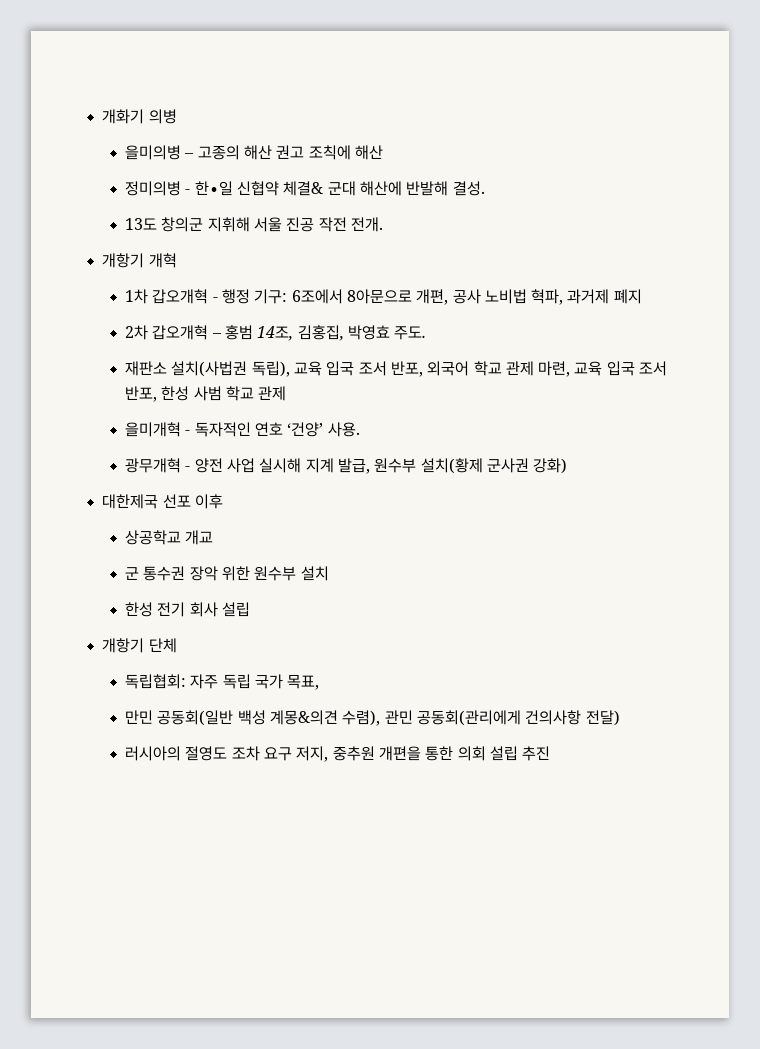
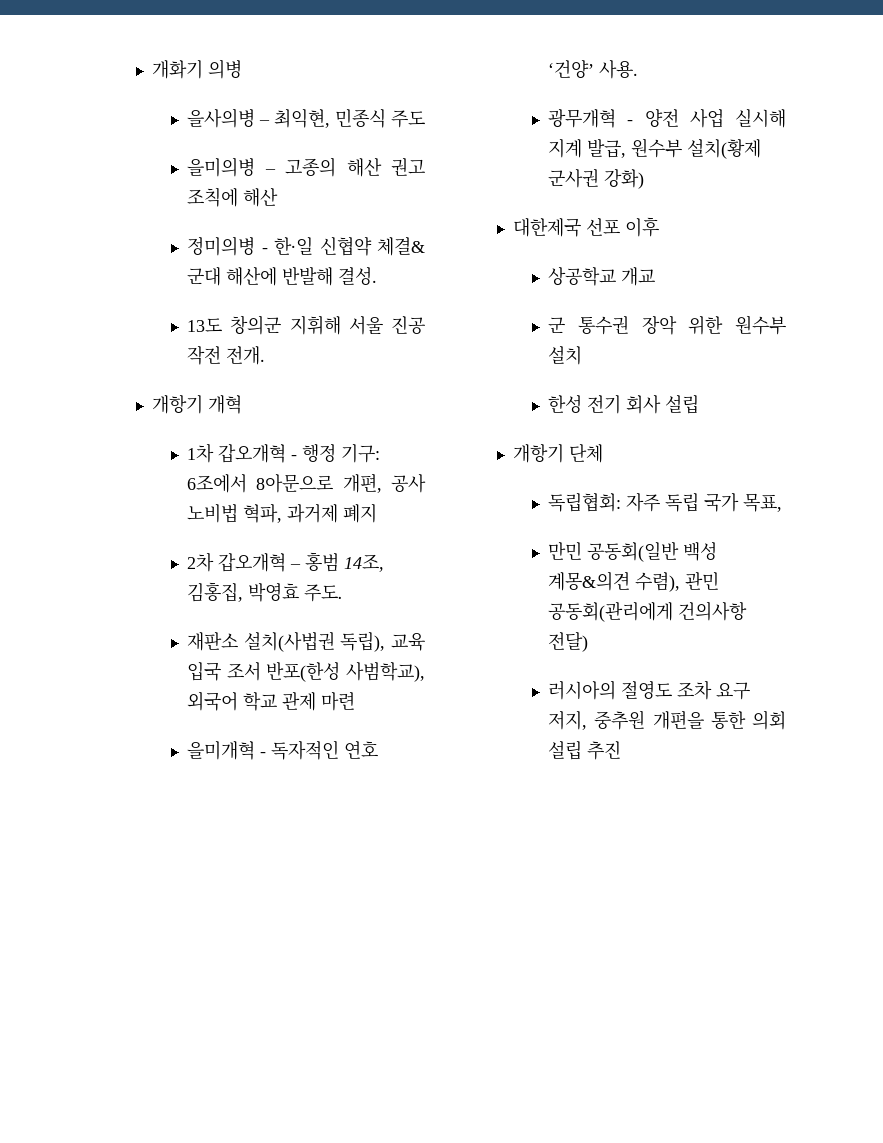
(177, 116) none -> [186,108,425,128] // 을사의병 – 최익현, 민종식 주도
[390,361,423,377] 반포, -> [266,662,425,682] 반포(한성 사범학교),
[538,361,668,377] [124,386,287,402] 마련, 교육 입국 조서 반포, 한성 사범 학교 관제 -> [320,692,355,711] 마련

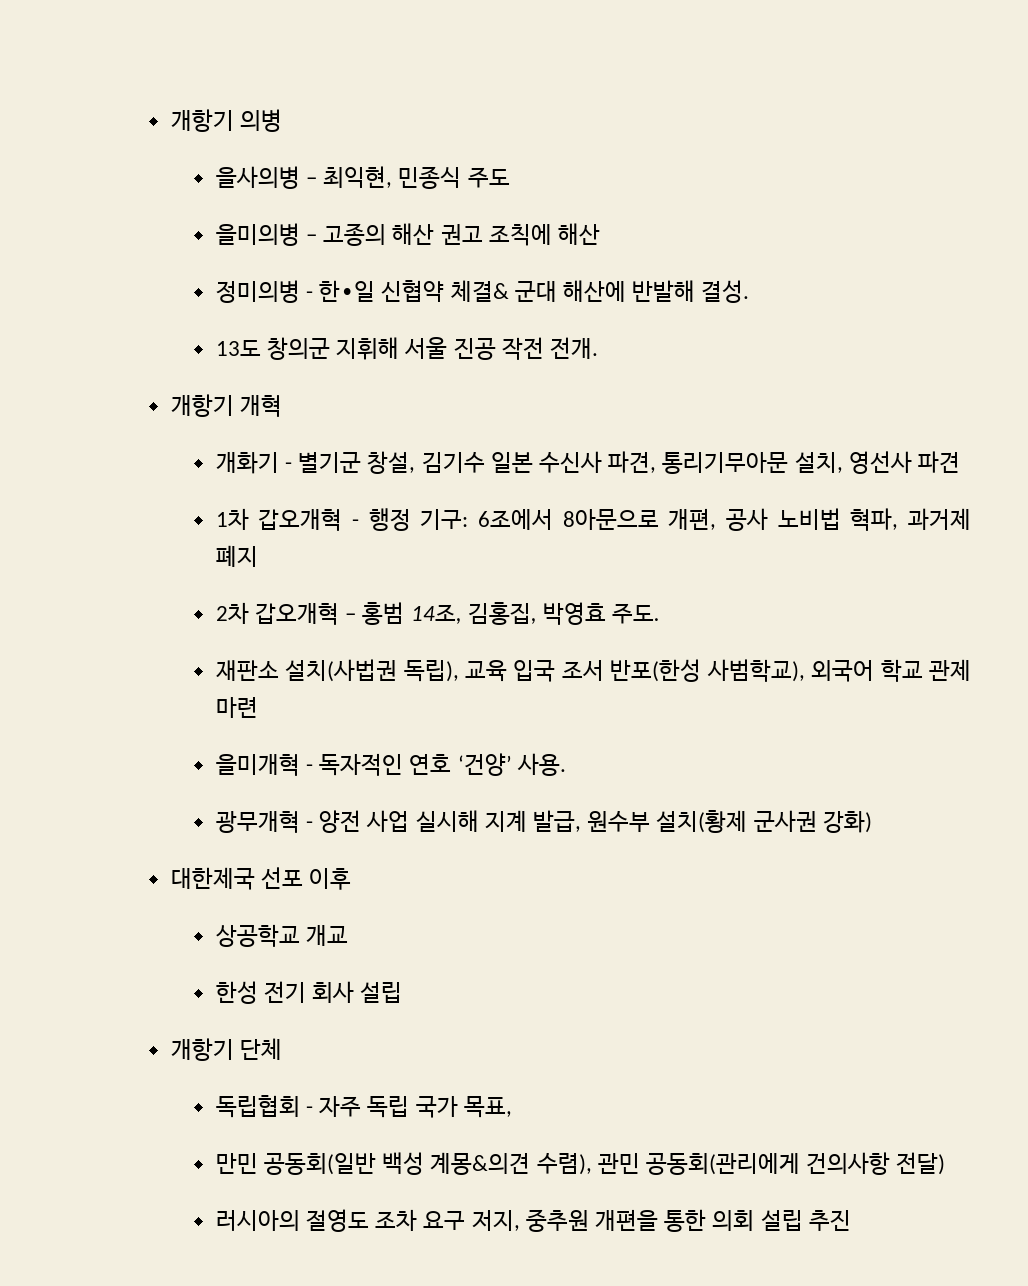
[151,60,203,79] 개화기 -> [170,109,234,132] 개항기
(242, 404) none -> [215,451,960,474] // 개화기 - 별기군 창설, 김기수 일본 수신사 파견, 통리기무아문 설치, 영선사 파견
[547,315,786,335] [547,346,582,365] // 군 통수권 장악 위한 원수부 설치 -> (348, 935) none
[547,493,621,512] 독립협회: -> [215,1095,313,1118] 독립협회 -

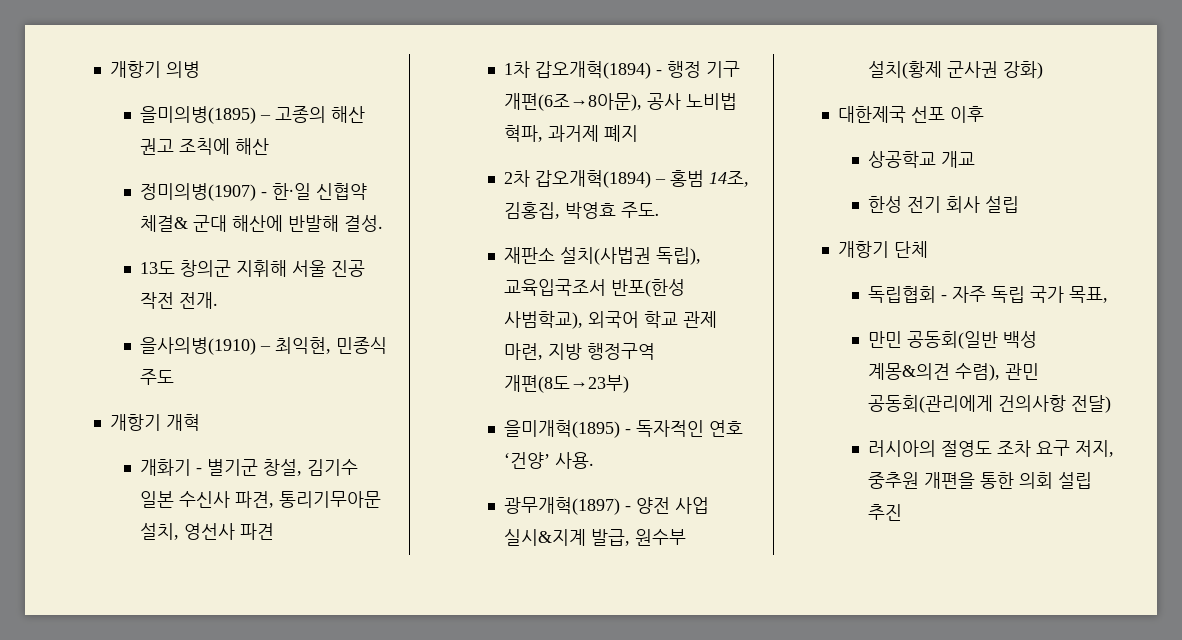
[215,166,510,189] [215,223,300,246] 을사의병 – 최익현, 민종식 주도 // 을미의병 -> [140,106,257,124] 을미의병(1895)
[215,280,300,303] 정미의병 -> [140,183,257,201] 정미의병(1907)
(598, 348) none -> [140,337,388,355] [140,369,175,385] // 을사의병(1910) – 최익현, 민종식 주도
[258,509,343,531] 갑오개혁 -> [535,61,652,79] 갑오개혁(1894)
[420,508,717,530] 기구: 6조에서 8아문으로 개편, -> [706,61,741,78] [504,93,643,111] 기구 개편(6조→8아문),
[254,603,339,625] 갑오개혁 -> [535,170,652,188] 갑오개혁(1894)
[464,660,604,682] 교육 입국 조서 -> [504,279,607,296] 교육입국조서
[215,697,258,718] [215,754,300,776] 마련 // 을미개혁 -> [504,343,656,360] [504,375,630,393] [504,420,621,438] 마련, 지방 행정구역 개편(8도→23부) // 을미개혁(1895)
[215,811,300,833] 광무개혁 -> [504,497,621,515] 광무개혁(1897)
[415,810,527,832] 실시해 지계 -> [504,529,587,546] 실시&지계

